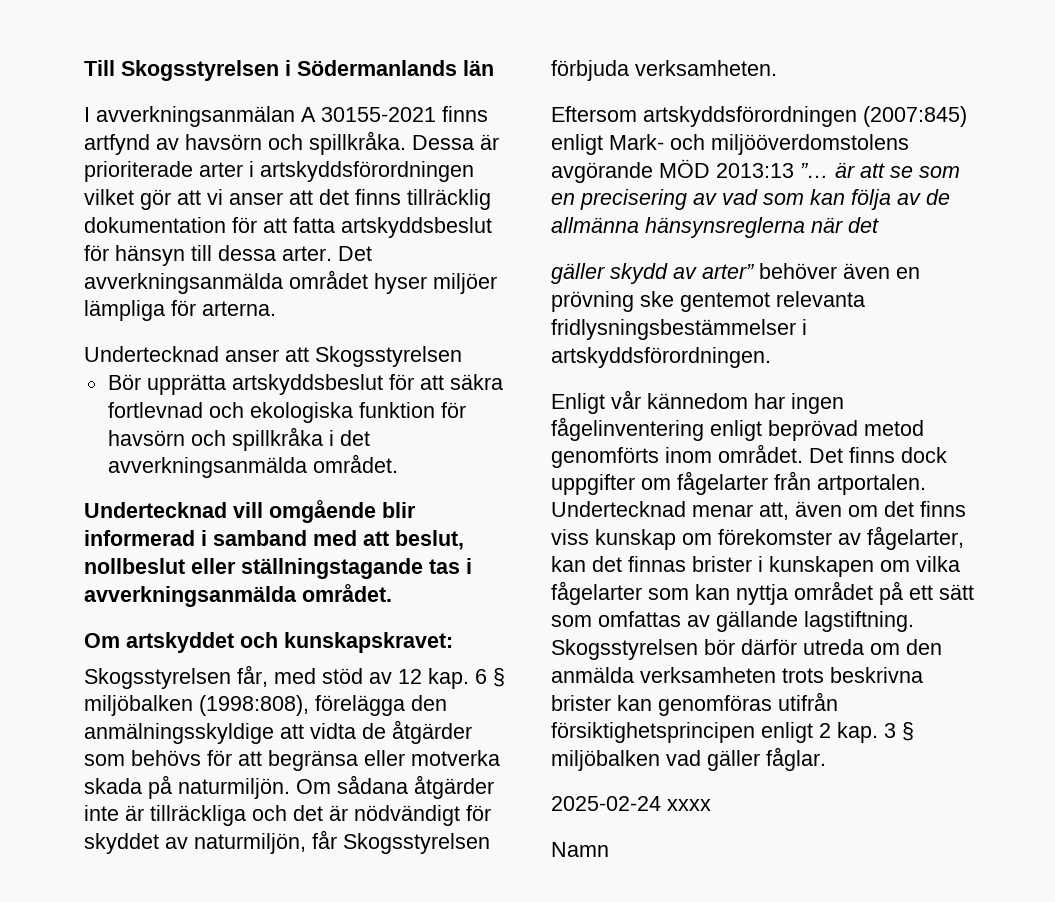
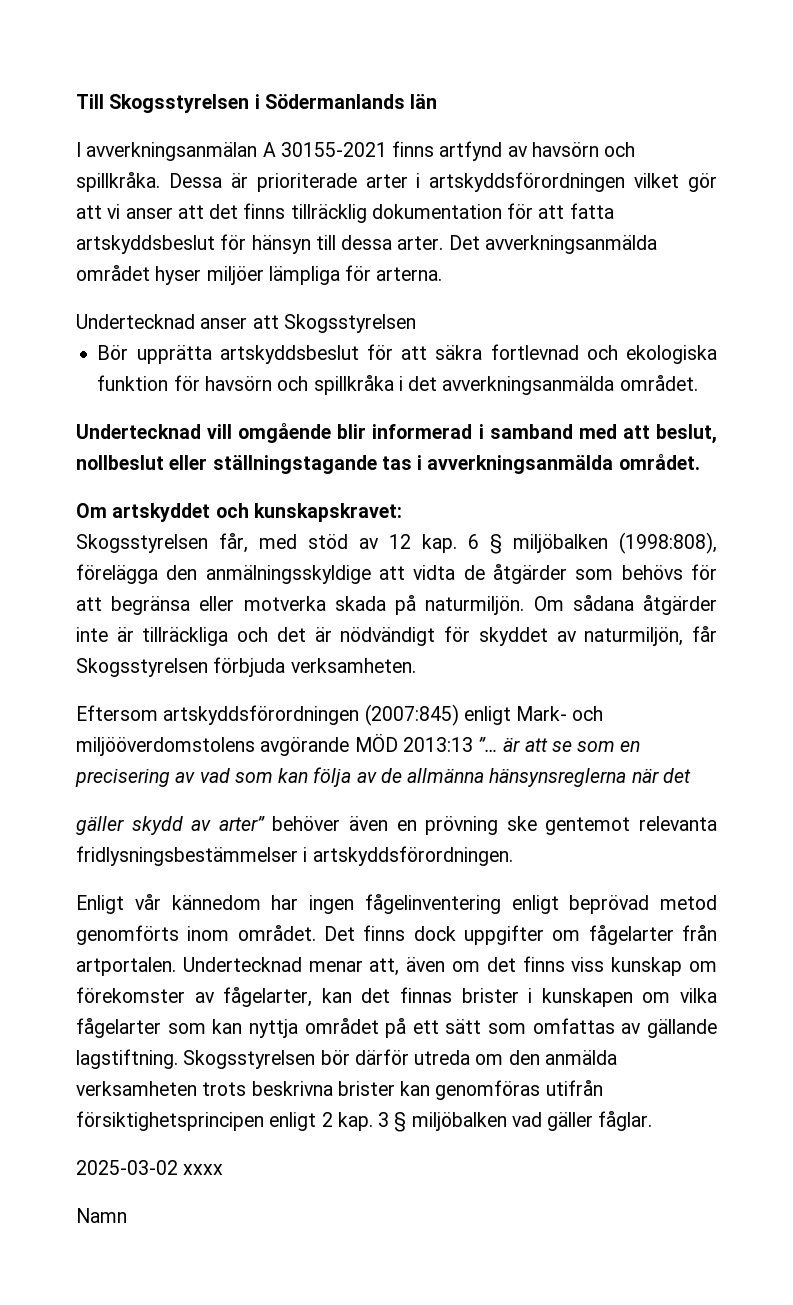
[551,796,661,811] 2025-02-24 -> [76,1160,178,1175] 2025-03-02

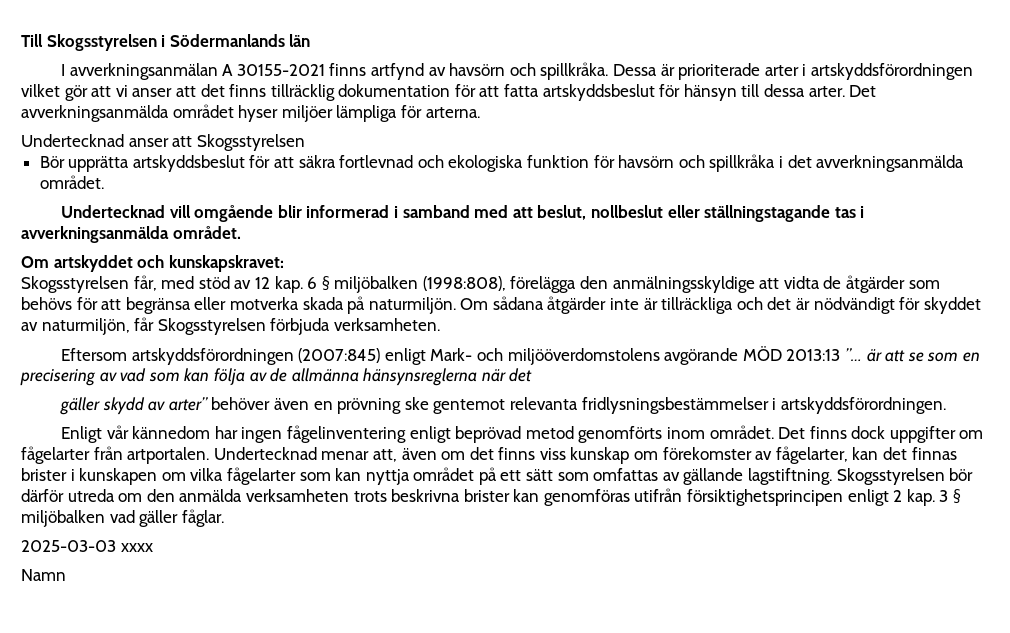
[76,1160,178,1175] 2025-03-02 -> [21,540,116,552] 2025-03-03

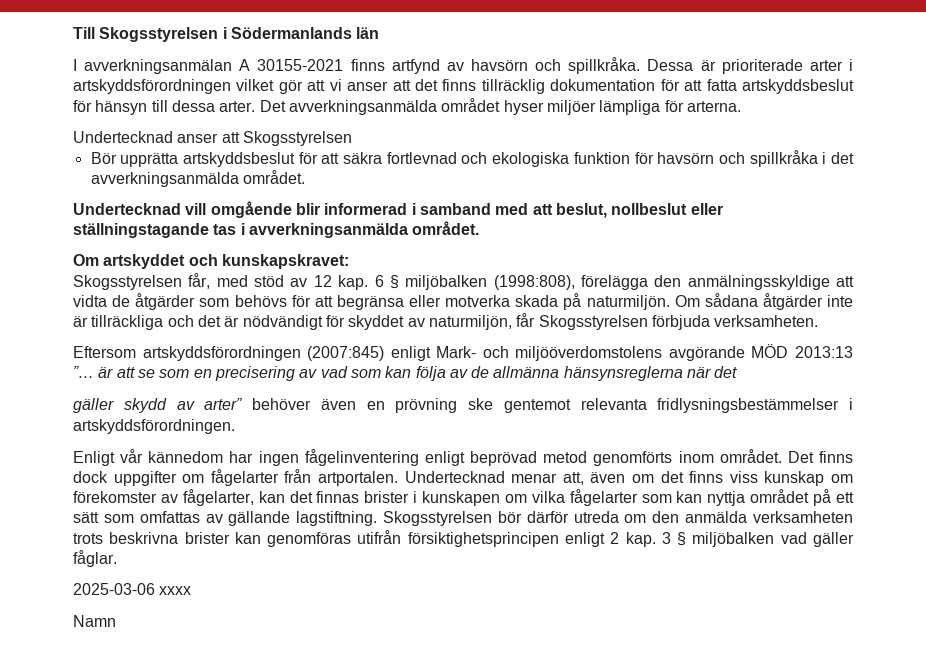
[21,540,116,552] 2025-03-03 -> [73,583,155,595] 2025-03-06

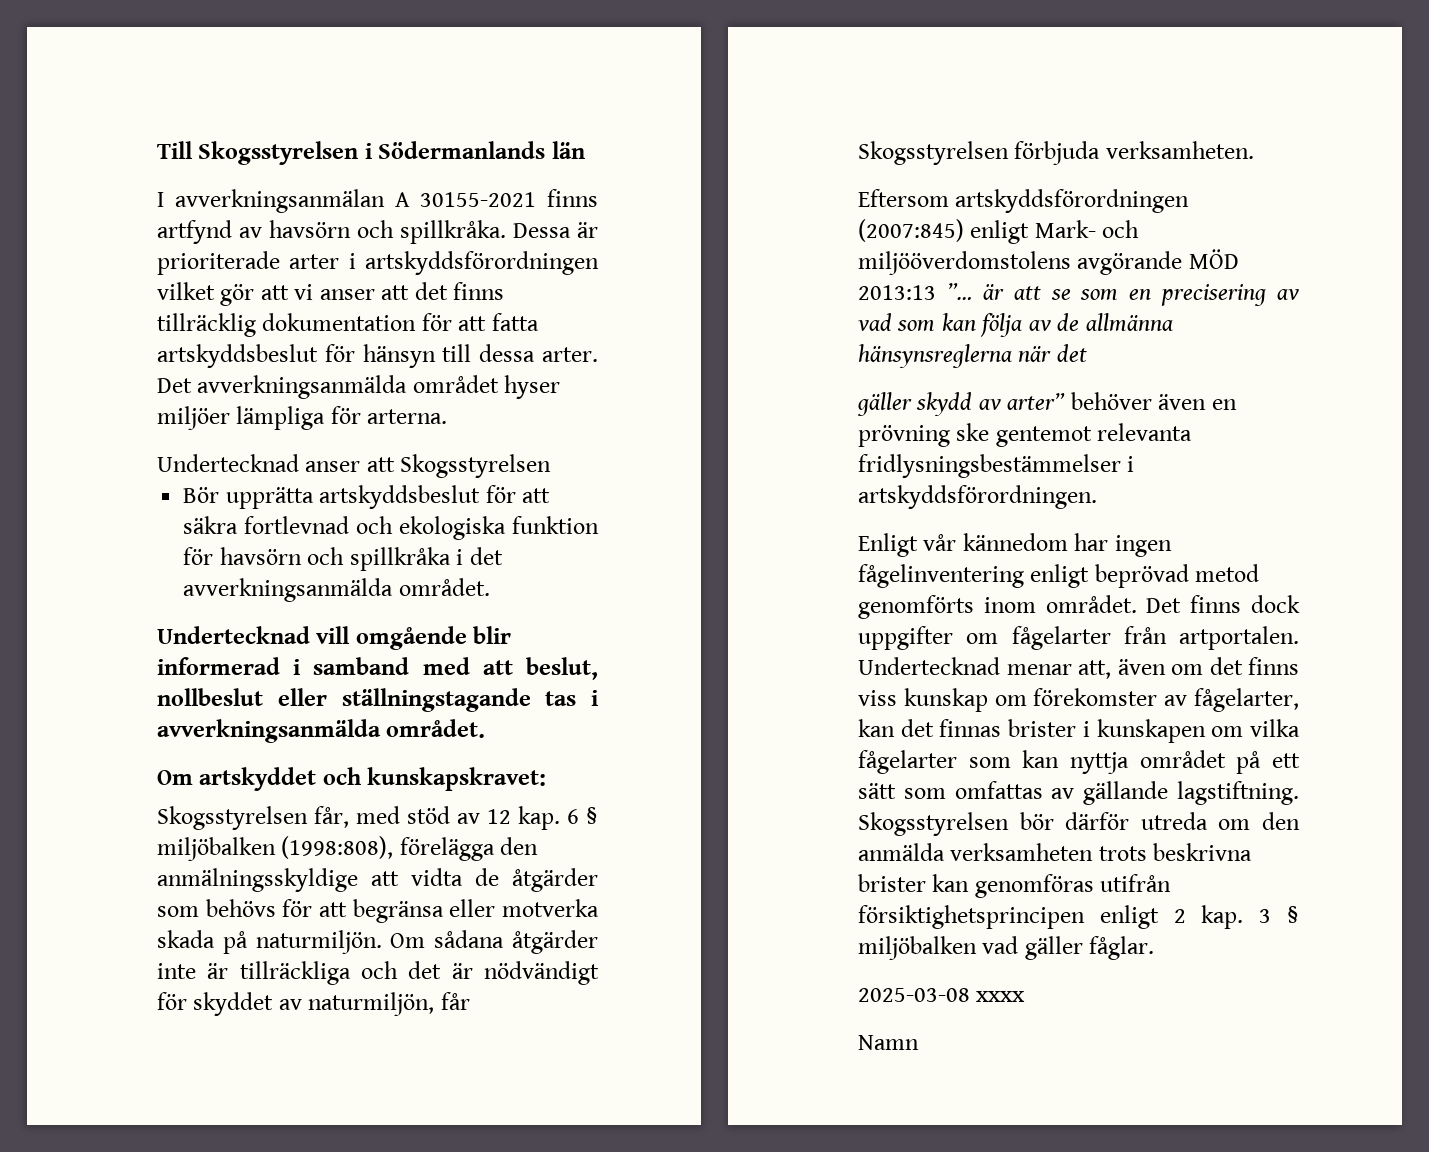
[73,583,155,595] 2025-03-06 -> [858,988,970,1002] 2025-03-08

